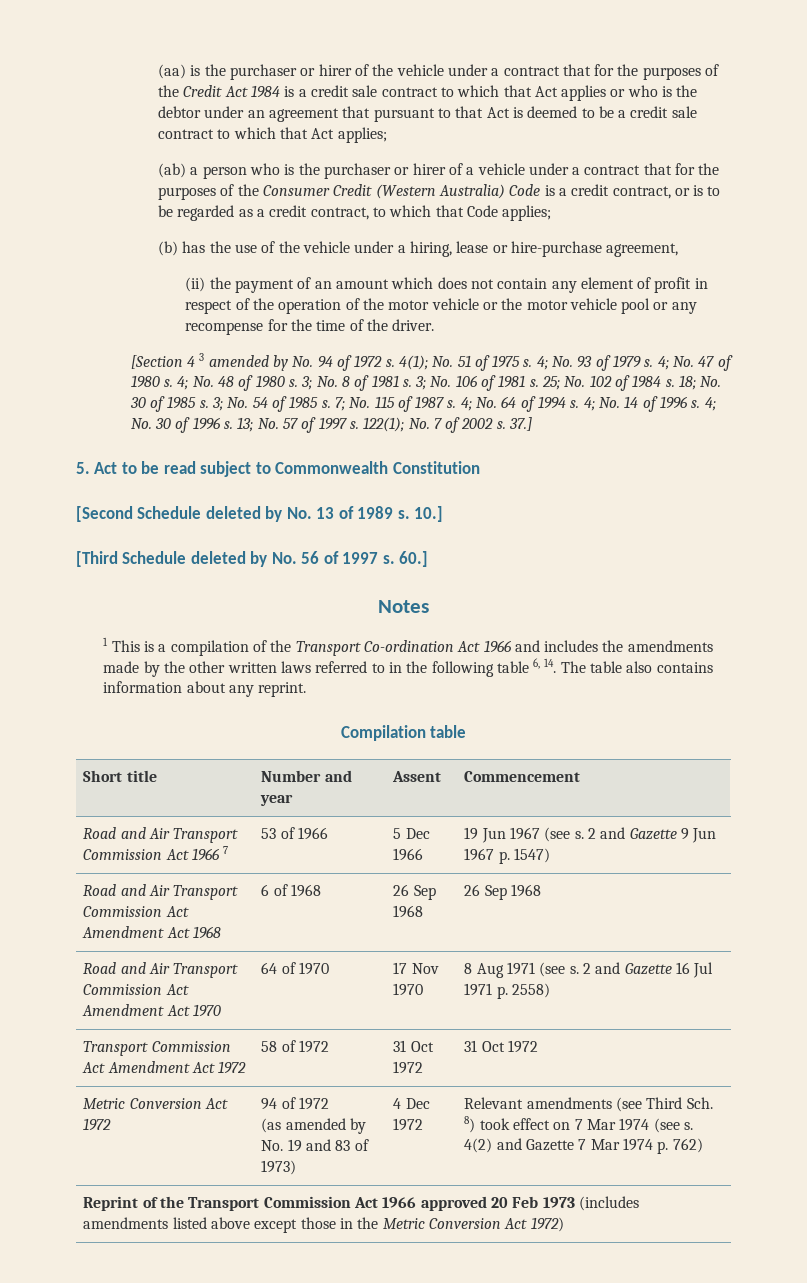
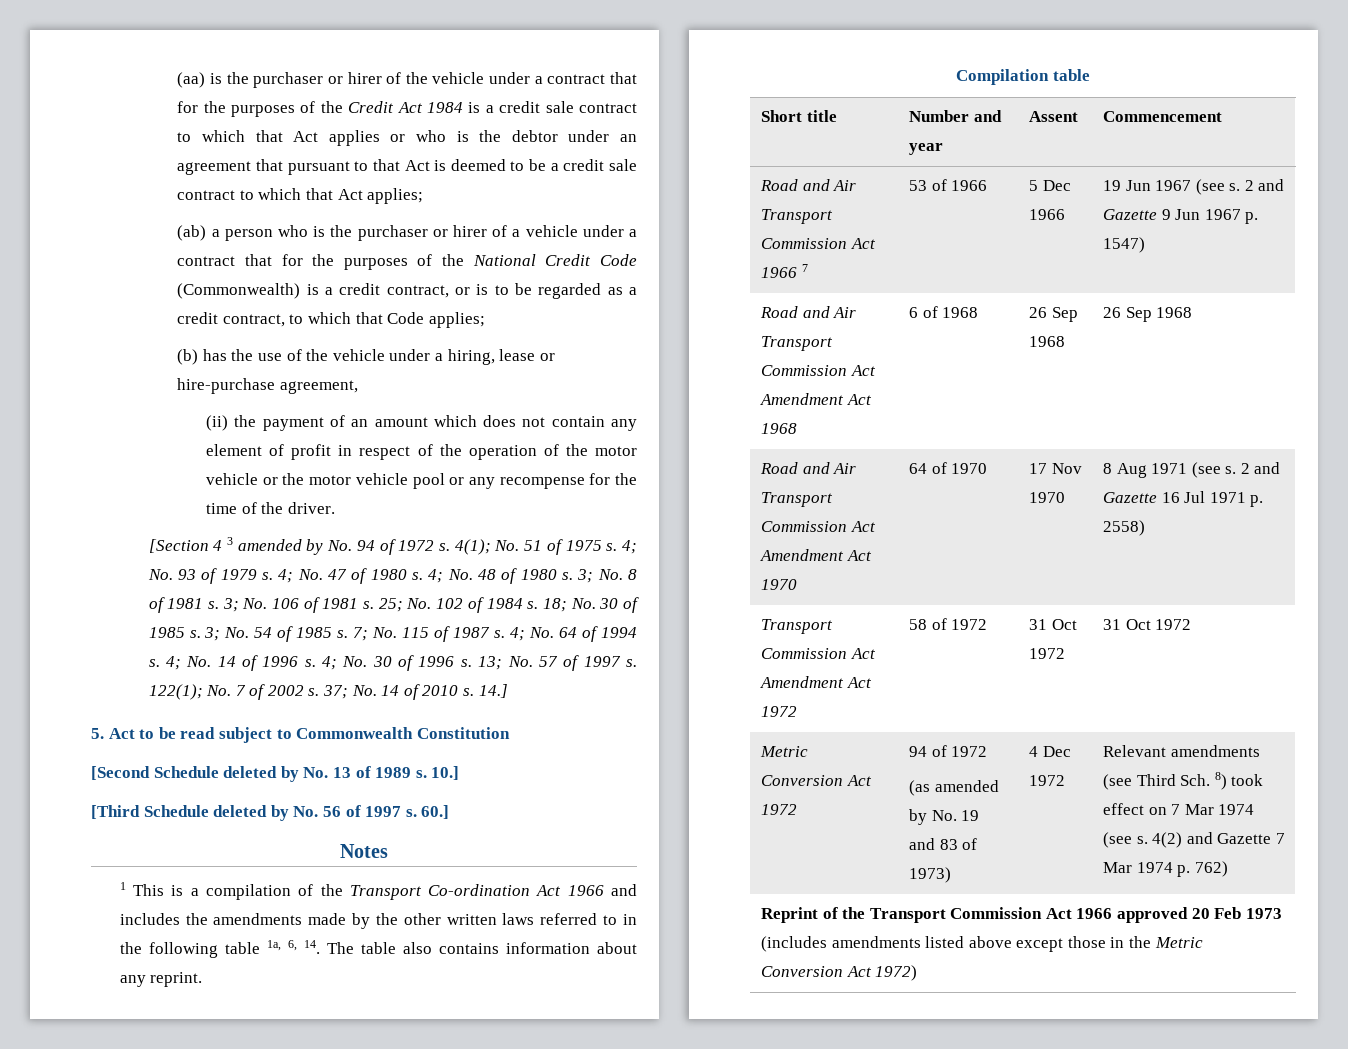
[262,184,541,199] Consumer Credit (Western Australia) Code -> [472,254,637,266] [177,283,301,299] National Credit Code (Commonwealth)
[509,417,533,431] 37.] -> [323,684,508,700] 37; No. 14 of 2010 s. 14.]
(529, 667) none -> [266,940,281,951] 1a,

